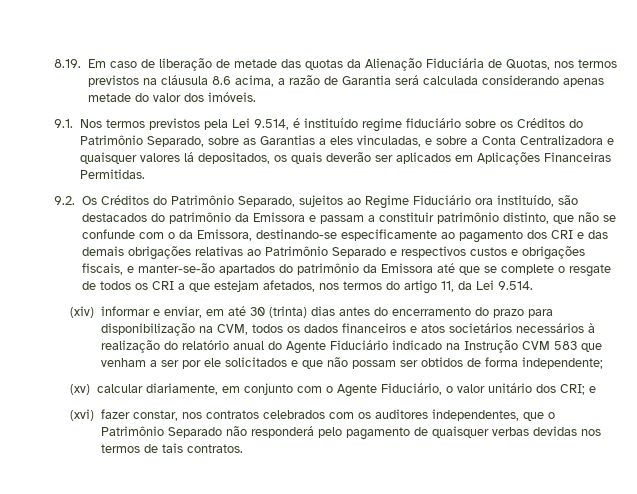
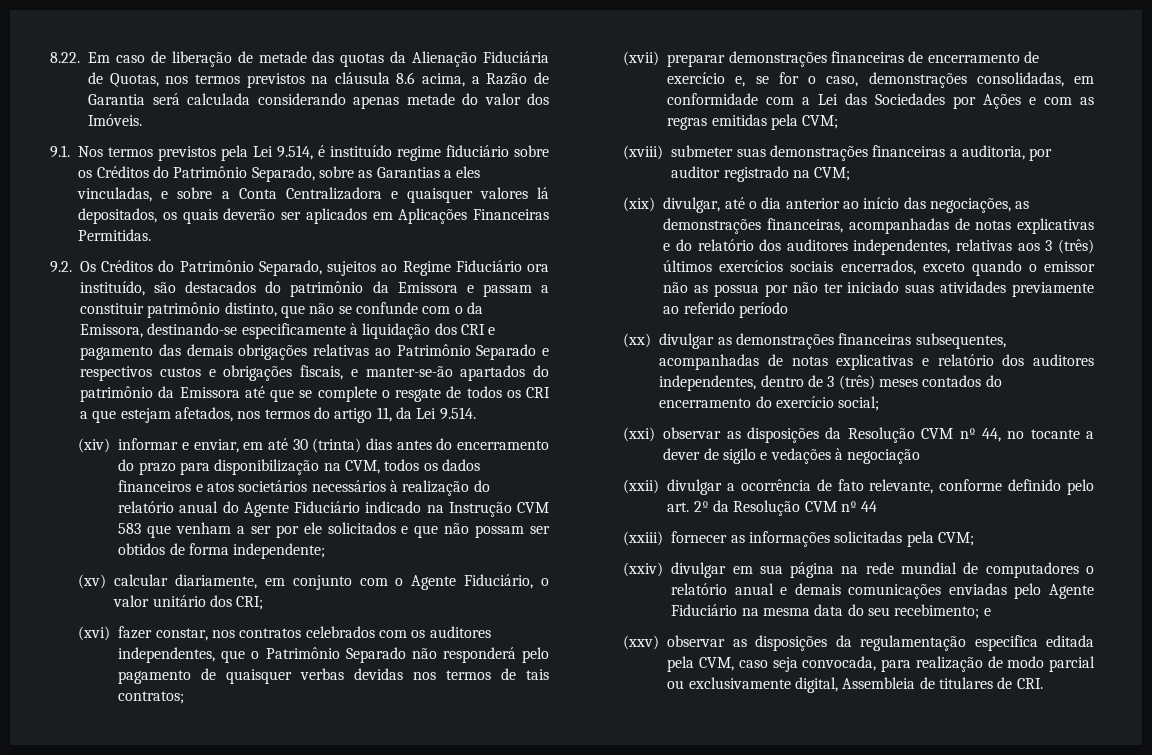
[54,59,81,68] 8.19. -> [50,52,80,63] 8.22.
[288,75,320,85] razão -> [486,73,528,85] Razão
[207,92,256,102] imóveis. -> [88,114,142,126] Imóveis.
[440,230,523,243] ao pagamento -> [349,323,431,339] à liquidação
(584, 235) none -> [80,346,153,360] pagamento
[588,386,596,393] e -> (264, 603) none
[186,444,243,453] contratos. -> [118,691,185,704] [623,51,1039,67] [667,72,1094,88] [667,93,1094,109] [667,114,839,130] [623,145,1053,161] [671,166,851,182] [623,197,1030,213] [663,218,1094,234] [663,239,1094,255] [663,260,1095,276] [663,281,1094,297] [663,302,788,318] [623,333,1006,349] [659,354,1094,370] [659,375,1002,391] [659,396,880,411] [623,427,1095,443] [663,448,921,464] [623,479,1094,495] [667,500,878,516] [623,531,974,547] [623,562,1094,578] [671,583,1094,599] [671,604,991,619] [623,635,1094,651] [667,656,1095,672] [667,677,1043,693] contratos; // (xvii) preparar demonstrações financeiras de encerramento de exercício e, se for o caso, demonstrações consolidadas, em conformidade com a Lei das Sociedades por Ações e com as regras emitidas pela CVM; // (xviii) submeter suas demonstrações financeiras a auditoria, por auditor registrado na CVM; // (xix) divulgar, até o dia anterior ao início das negociações, as demonstrações financeiras, acompanhadas de notas explicativas e do relatório dos auditores independentes, relativas aos 3 (três) últimos exercícios sociais encerrados, exceto quando o emissor não as possua por não ter iniciado suas atividades previamente ao referido período // (xx) divulgar as demonstrações financeiras subsequentes, acompanhadas de notas explicativas e relatório dos auditores independentes, dentro de 3 (três) meses contados do encerramento do exercício social; // (xxi) observar as disposições da Resolução CVM nº 44, no tocante a dever de sigilo e vedações à negociação // (xxii) divulgar a ocorrência de fato relevante, conforme definido pelo art. 2º da Resolução CVM nº 44 // (xxiii) fornecer as informações solicitadas pela CVM; // (xxiv) divulgar em sua página na rede mundial de computadores o relatório anual e demais comunicações enviadas pelo Agente Fiduciário na mesma data do seu recebimento; e // (xxv) observar as disposições da regulamentação especifica editada pela CVM, caso seja convocada, para realização de modo parcial ou exclusivamente digital, Assembleia de titulares de CRI.

